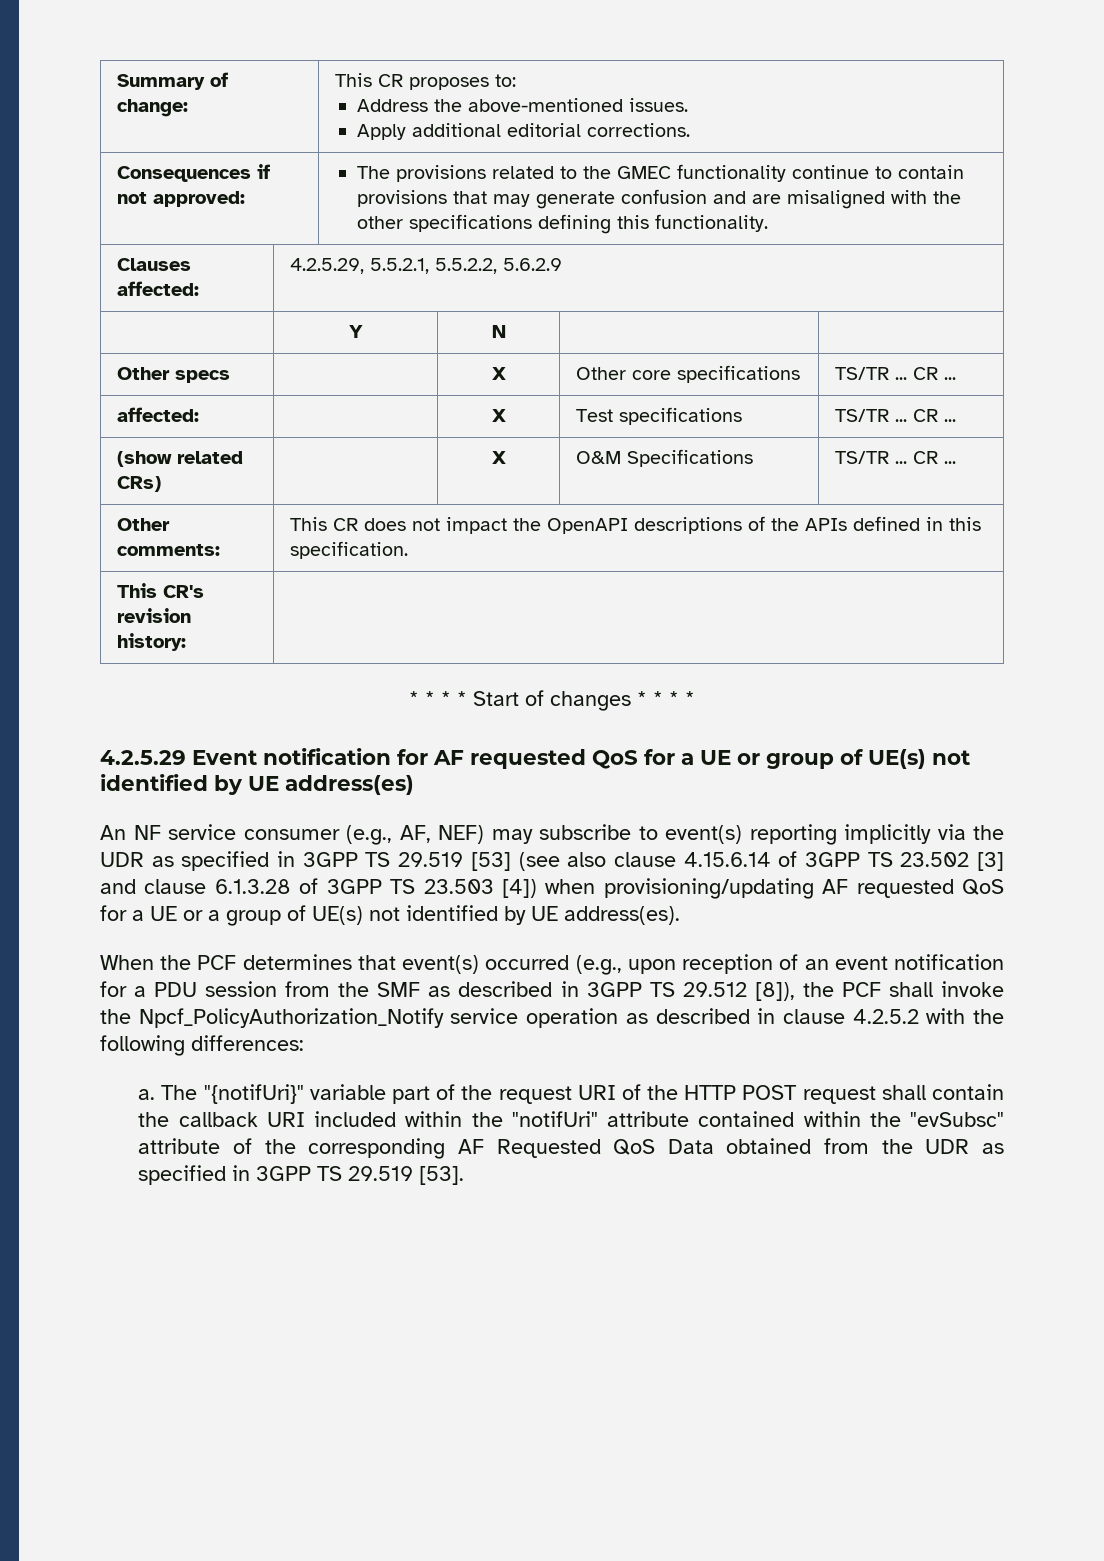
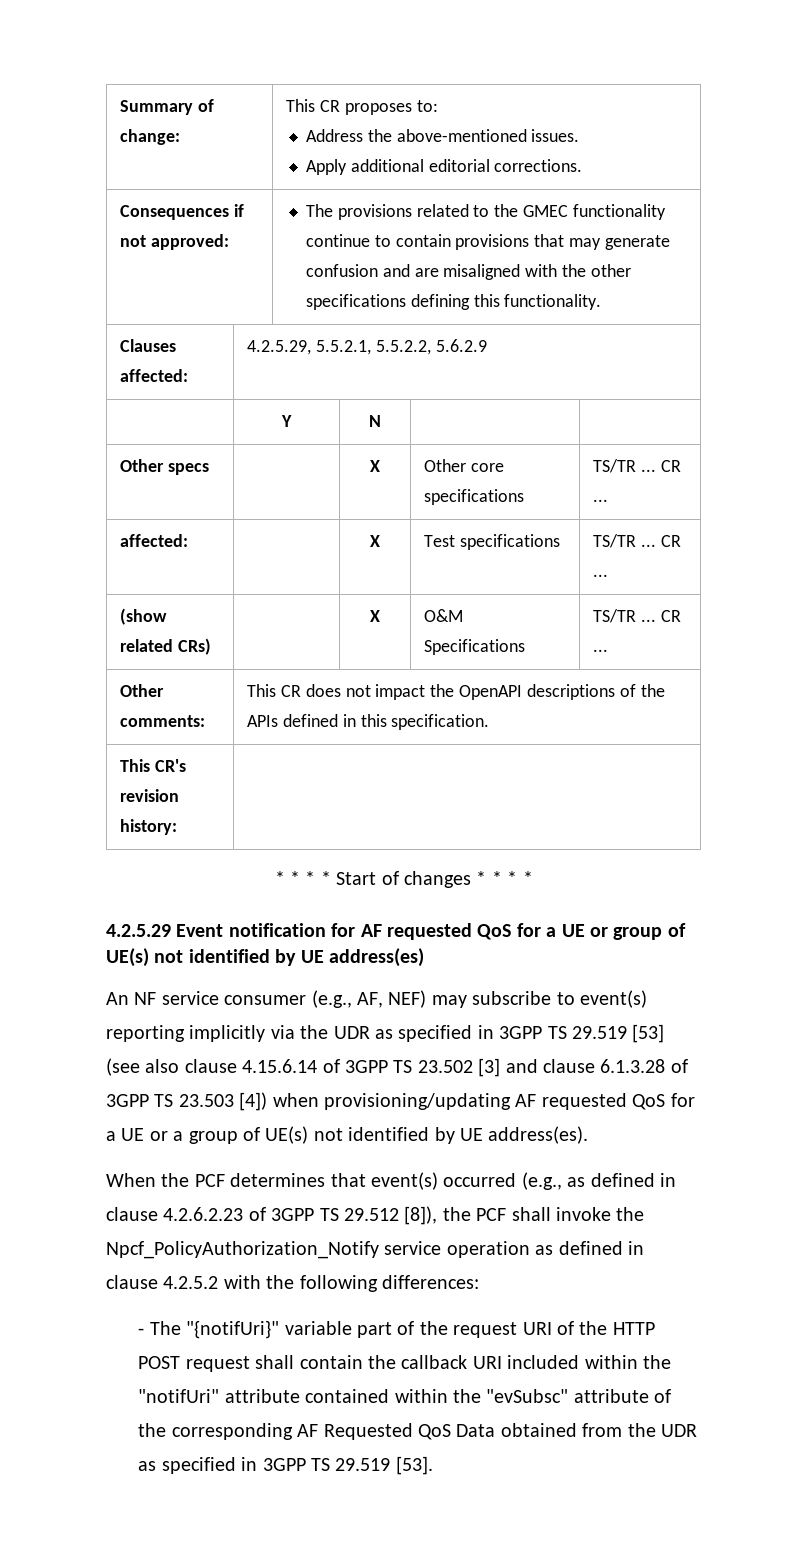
[627,954,1005,974] [100,981,579,997] upon reception of an event notification for a PDU session from the SMF as described in -> [567,1173,676,1187] [106,1207,266,1221] as defined in clause 4.2.6.2.23 of
[655,1008,750,1024] described -> [558,1241,623,1255] defined
[138,1089,156,1100] a. -> [138,1328,145,1335] -

